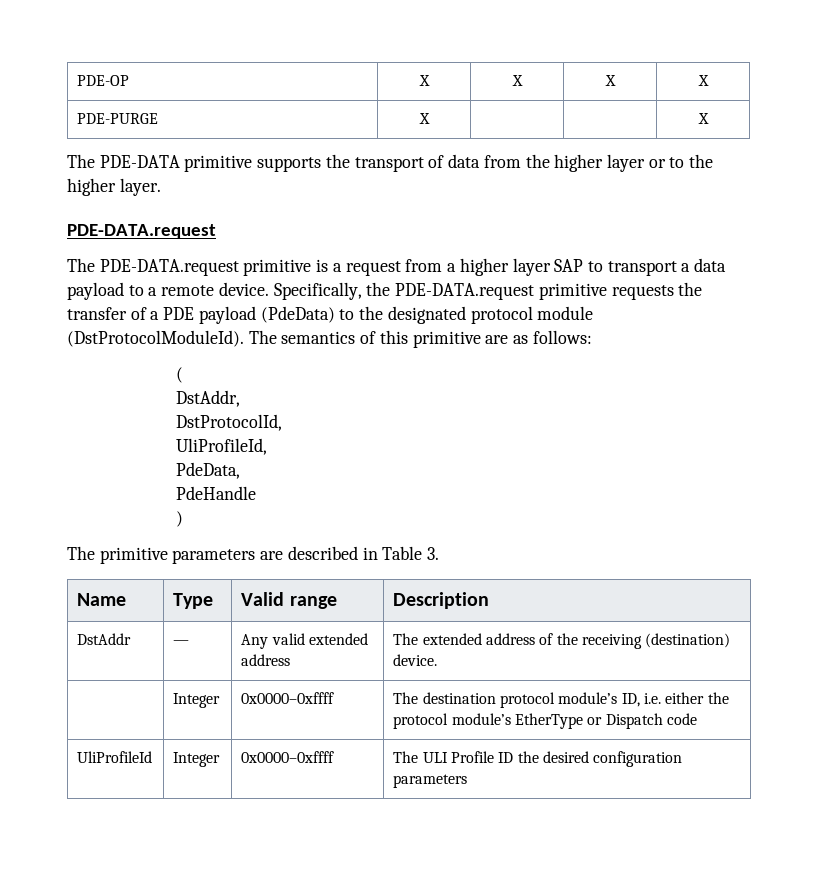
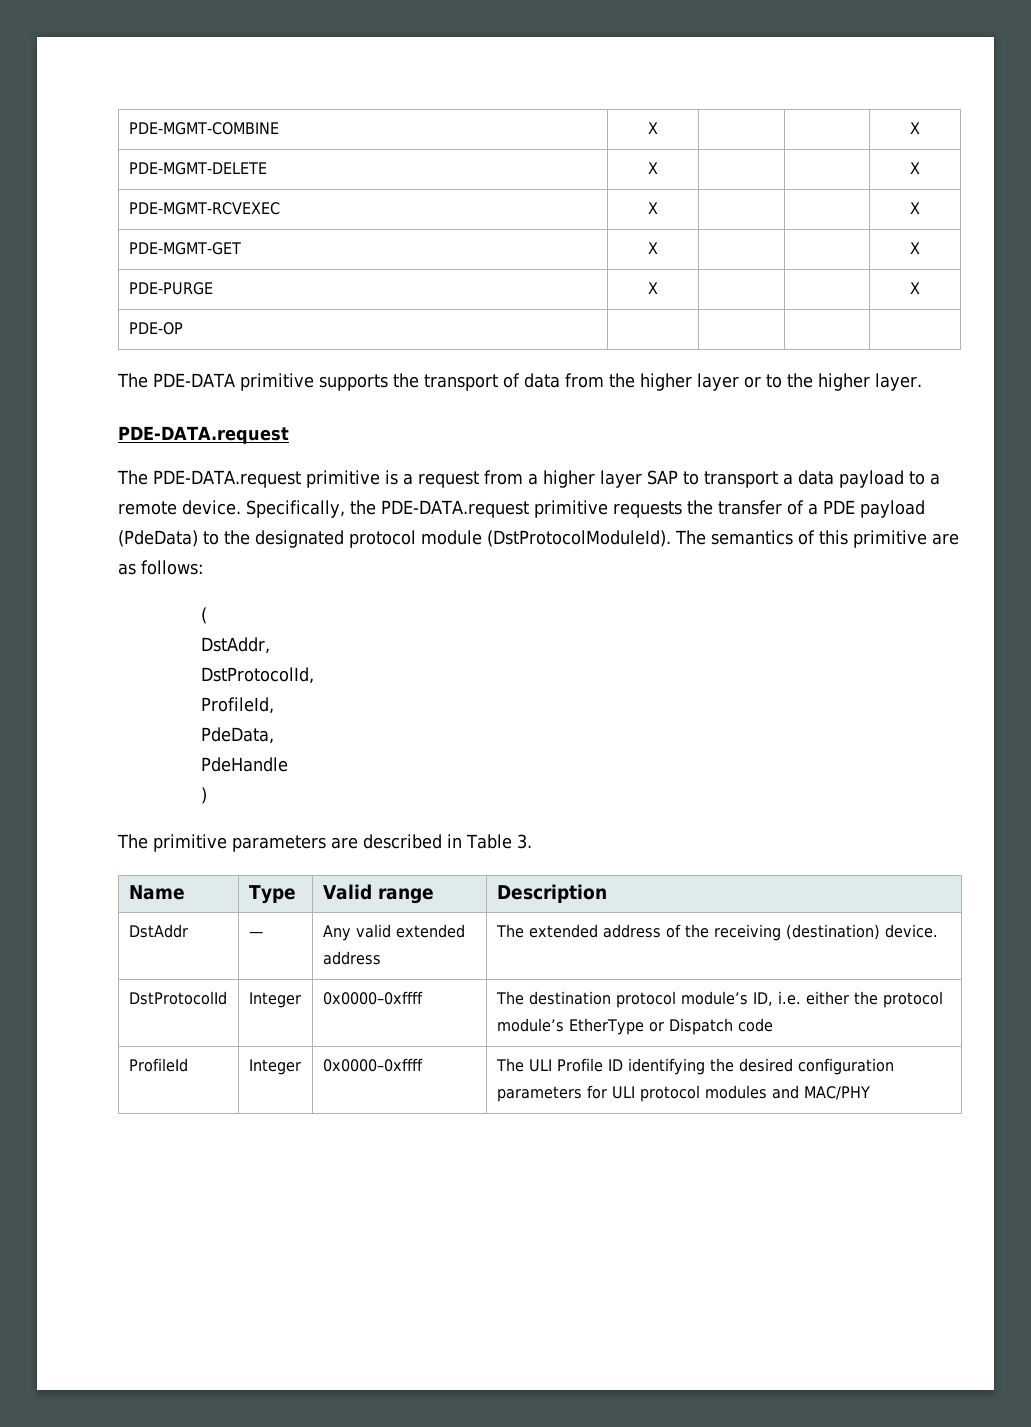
[77,75,130,86] [418,75,430,86] [511,75,523,86] [604,75,616,86] PDE-OP | X | X | X -> [128,122,279,135] [648,122,658,134] [910,122,920,134] [128,162,267,175] [648,162,658,174] [910,162,920,174] [128,202,280,215] [648,202,658,214] [910,202,920,214] [128,242,241,255] [648,242,658,254] PDE-MGMT-COMBINE | X | | | X // PDE-MGMT-DELETE | X | | | X // PDE-MGMT-RCVEXEC | X | | | X // PDE-MGMT-GET | X | |
(709, 118) none -> [128,322,183,335] // PDE-OP | | | |
[175,438,267,455] UliProfileId, -> [200,697,274,714] ProfileId,
(438, 660) none -> [128,991,227,1005] DstProtocolId
[77,751,153,763] UliProfileId -> [128,1058,188,1072] ProfileId
(514, 757) none -> [627,1058,705,1075] identifying
(468, 781) none -> [586,1085,870,1102] for ULI protocol modules and MAC/PHY

